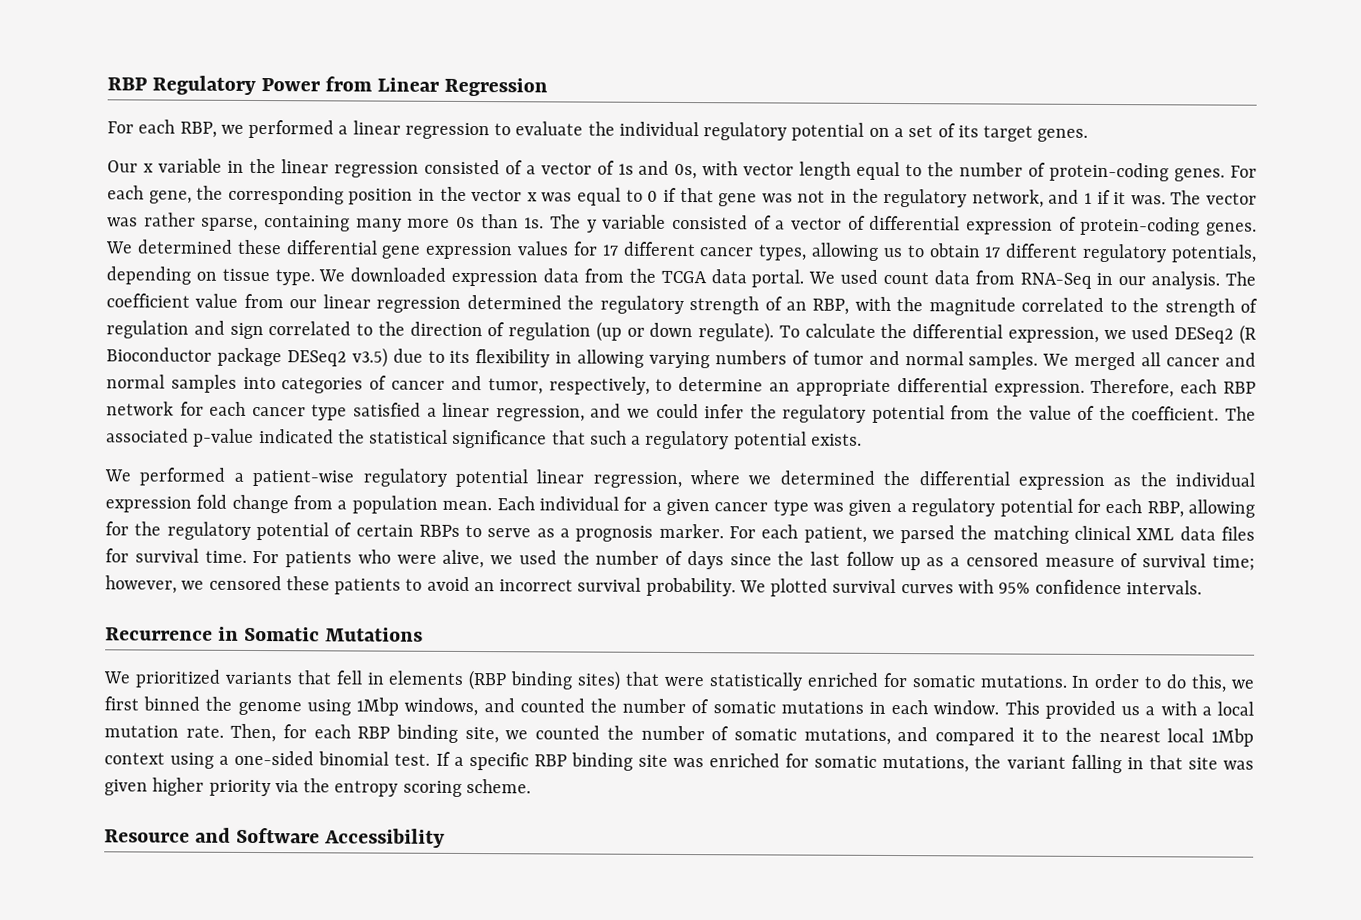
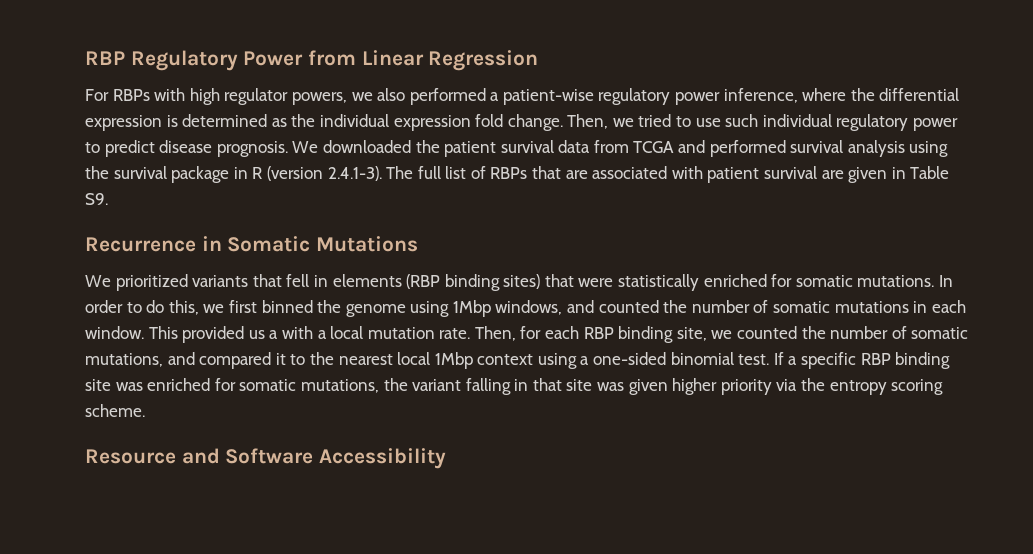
[138,119,1089,142] [107,158,1258,182] [107,185,1258,208] [107,212,1257,236] [105,239,1258,263] [106,266,1256,290] [106,293,1259,317] [106,320,1258,345] [106,347,1257,371] [106,374,1256,398] [106,401,1257,424] [106,428,862,450] [104,467,875,489] each RBP, we performed a linear regression to evaluate the individual regulatory potential on a set of its target genes. // Our x variable in the linear regression consisted of a vector of 1s and 0s, with vector length equal to the number of protein-coding genes. For each gene, the corresponding position in the vector x was equal to 0 if that gene was not in the regulatory network, and 1 if it was. The vector was rather sparse, containing many more 0s than 1s. The y variable consisted of a vector of differential expression of protein-coding genes. We determined these differential gene expression values for 17 different cancer types, allowing us to obtain 17 different regulatory potentials, depending on tissue type. We downloaded expression data from the TCGA data portal. We used count data from RNA-Seq in our analysis. The coefficient value from our linear regression determined the regulatory strength of an RBP, with the magnitude correlated to the strength of regulation and sign correlated to the direction of regulation (up or down regulate). To calculate the differential expression, we used DESeq2 (R Bioconductor package DESeq2 v3.5) due to its flexibility in allowing varying numbers of tumor and normal samples. We merged all cancer and normal samples into categories of cancer and tumor, respectively, to determine an appropriate differential expression. Therefore, each RBP network for each cancer type satisfied a linear regression, and we could infer the regulatory potential from the value of the coefficient. The associated p-value indicated the statistical significance that such a regulatory potential exists. // We performed a patient-wise regulatory potential linear regression, where we determined -> [112,88,847,105] RBPs with high regulator powers, we also performed a patient-wise regulatory power inference, where
(1105, 482) none -> [166,114,268,127] is determined
[231,494,1255,518] [105,521,1256,544] [105,548,1255,571] [105,575,1202,597] change from a population mean. Each individual for a given cancer type was given a regulatory potential for each RBP, allowing for the regulatory potential of certain RBPs to serve as a prognosis marker. For each patient, we parsed the matching clinical XML data files for survival time. For patients who were alive, we used the number of days since the last follow up as a censored measure of survival time; however, we censored these patients to avoid an incorrect survival probability. We plotted survival curves with 95% confidence intervals. -> [507,114,959,131] [85,140,949,157] [85,166,950,183] [85,193,108,205] change. Then, we tried to use such individual regulatory power to predict disease prognosis. We downloaded the patient survival data from TCGA and performed survival analysis using the survival package in R (version 2.4.1-3). The full list of RBPs that are associated with patient survival are given in Table S9.

